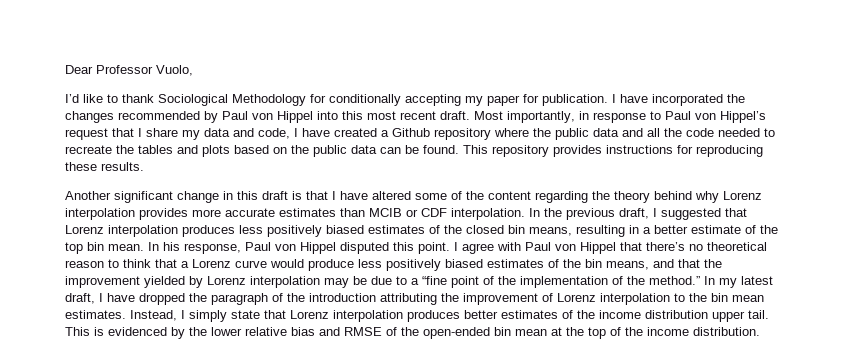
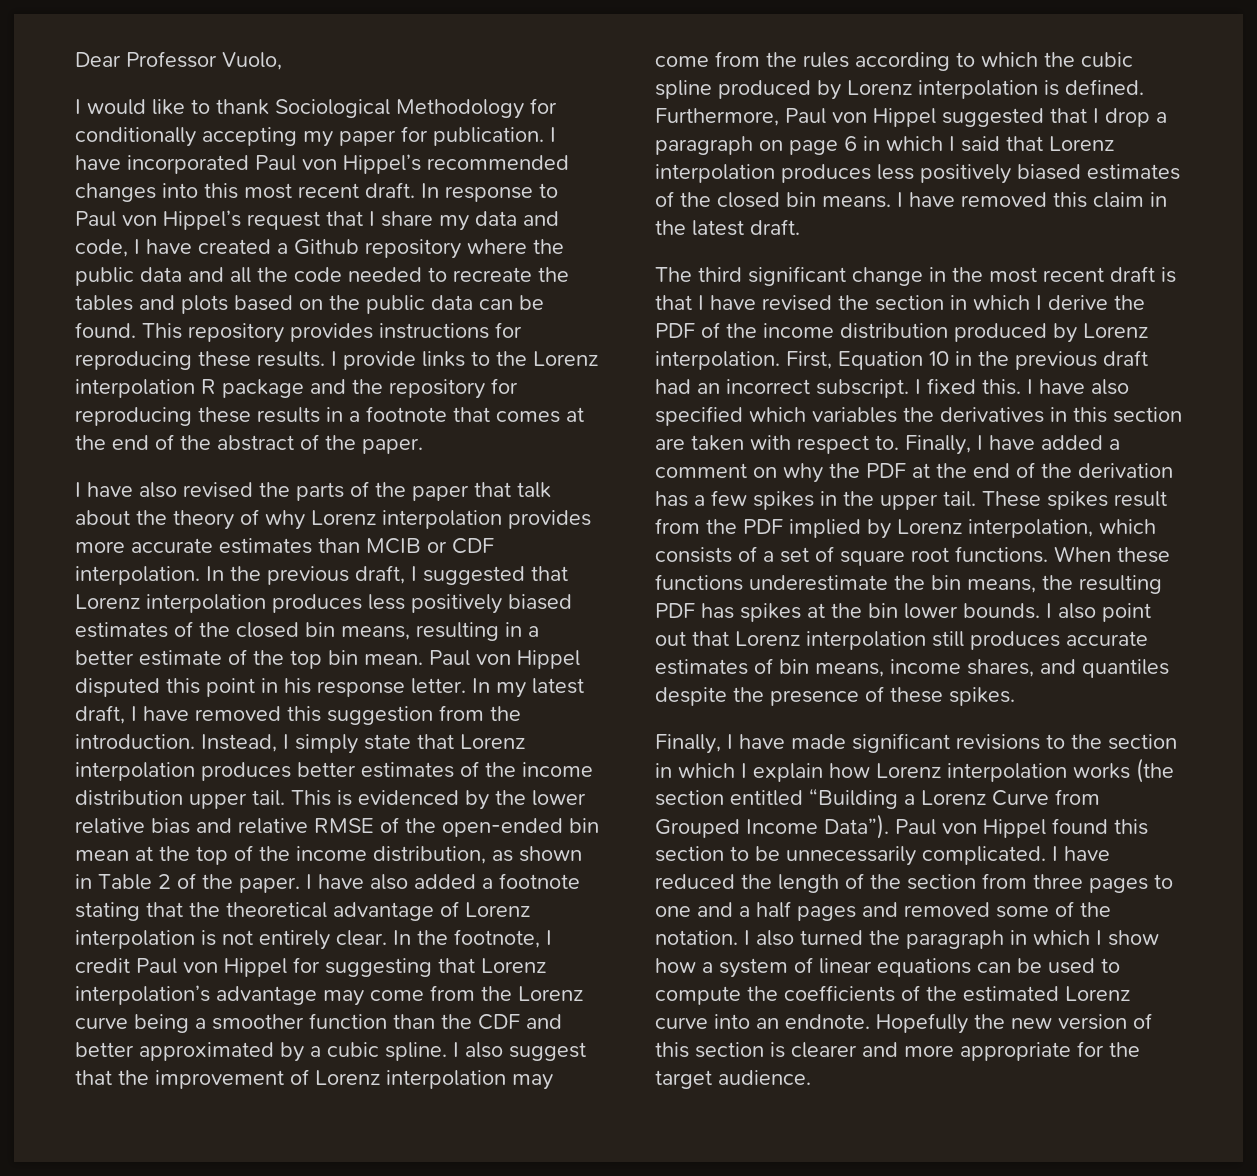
[65,94,79,103] I’d -> [75,99,146,115] I would
[727,94,745,103] [65,111,313,123] the changes recommended by Paul von Hippel -> [255,154,569,174] [75,183,156,202] Paul von Hippel’s recommended changes
[474,111,589,123] Most importantly, in -> [421,183,439,198] In
[65,191,588,203] // Another significant change in this draft is that I have altered some of the content regarding -> [331,351,598,370] [75,378,518,399] [75,406,584,426] [75,434,423,454] [75,481,551,501] [75,510,130,525] I provide links to the Lorenz interpolation R package and the repository for reproducing these results in a footnote that comes at the end of the abstract of the paper. // I have also revised the parts of the paper that talk about
[654,191,692,200] behind -> [240,509,259,525] of
[148,242,241,254] In his response, -> (423, 659) none
[418,242,767,254] [65,259,722,271] [65,276,700,288] point. I agree with Paul von Hippel that there’s no theoretical reason to think that a Lorenz curve would produce less positively biased estimates of the bin means, and that the improvement yielded by Lorenz interpolation may be due to a “fine point of the implementation of the method.” -> [206,678,466,697] point in his response letter.
[139,293,764,305] [65,310,126,319] dropped the paragraph of the introduction attributing the improvement of Lorenz interpolation to the bin mean estimates. -> [195,705,521,725] [75,734,195,749] removed this suggestion from the introduction.
(340, 331) none -> [238,818,308,834] relative
[693,327,760,336] distribution. -> [373,846,582,864] [75,873,580,893] [75,901,530,921] [75,929,552,950] [75,957,546,977] [75,985,583,1006] [75,1013,562,1033] [75,1042,586,1062] [75,1069,553,1090] [655,51,1133,71] [655,79,1144,100] [655,108,1167,127] [655,136,1114,155] [655,164,1180,184] [655,191,1167,208] [655,219,800,236] [655,266,1176,286] [655,295,1145,311] [655,322,1148,343] [655,350,1148,370] [655,378,1129,398] [655,406,1182,426] [655,435,1120,455] [655,462,1173,483] [655,490,1167,510] [655,518,1156,539] [655,546,1170,566] [655,574,1162,594] [655,603,1151,622] [655,631,1148,650] [655,658,1169,678] [655,686,1015,706] [655,733,1177,754] [655,758,1174,783] [655,788,1100,809] [655,814,1148,839] [655,846,1110,866] [655,873,1173,893] [655,901,1111,921] [655,930,1159,949] [655,957,1120,978] [655,985,1130,1005] [655,1013,1152,1034] [655,1041,1140,1061] [655,1070,811,1089] distribution, as shown in Table 2 of the paper. I have also added a footnote stating that the theoretical advantage of Lorenz interpolation is not entirely clear. In the footnote, I credit Paul von Hippel for suggesting that Lorenz interpolation’s advantage may come from the Lorenz curve being a smoother function than the CDF and better approximated by a cubic spline. I also suggest that the improvement of Lorenz interpolation may come from the rules according to which the cubic spline produced by Lorenz interpolation is defined. Furthermore, Paul von Hippel suggested that I drop a paragraph on page 6 in which I said that Lorenz interpolation produces less positively biased estimates of the closed bin means. I have removed this claim in the latest draft. // The third significant change in the most recent draft is that I have revised the section in which I derive the PDF of the income distribution produced by Lorenz interpolation. First, Equation 10 in the previous draft had an incorrect subscript. I fixed this. I have also specified which variables the derivatives in this section are taken with respect to. Finally, I have added a comment on why the PDF at the end of the derivation has a few spikes in the upper tail. These spikes result from the PDF implied by Lorenz interpolation, which consists of a set of square root functions. When these functions underestimate the bin means, the resulting PDF has spikes at the bin lower bounds. I also point out that Lorenz interpolation still produces accurate estimates of bin means, income shares, and quantiles despite the presence of these spikes. // Finally, I have made significant revisions to the section in which I explain how Lorenz interpolation works (the section entitled “Building a Lorenz Curve from Grouped Income Data”). Paul von Hippel found this section to be unnecessarily complicated. I have reduced the length of the section from three pages to one and a half pages and removed some of the notation. I also turned the paragraph in which I show how a system of linear equations can be used to compute the coefficients of the estimated Lorenz curve into an endnote. Hopefully the new version of this section is clearer and more appropriate for the target audience.

